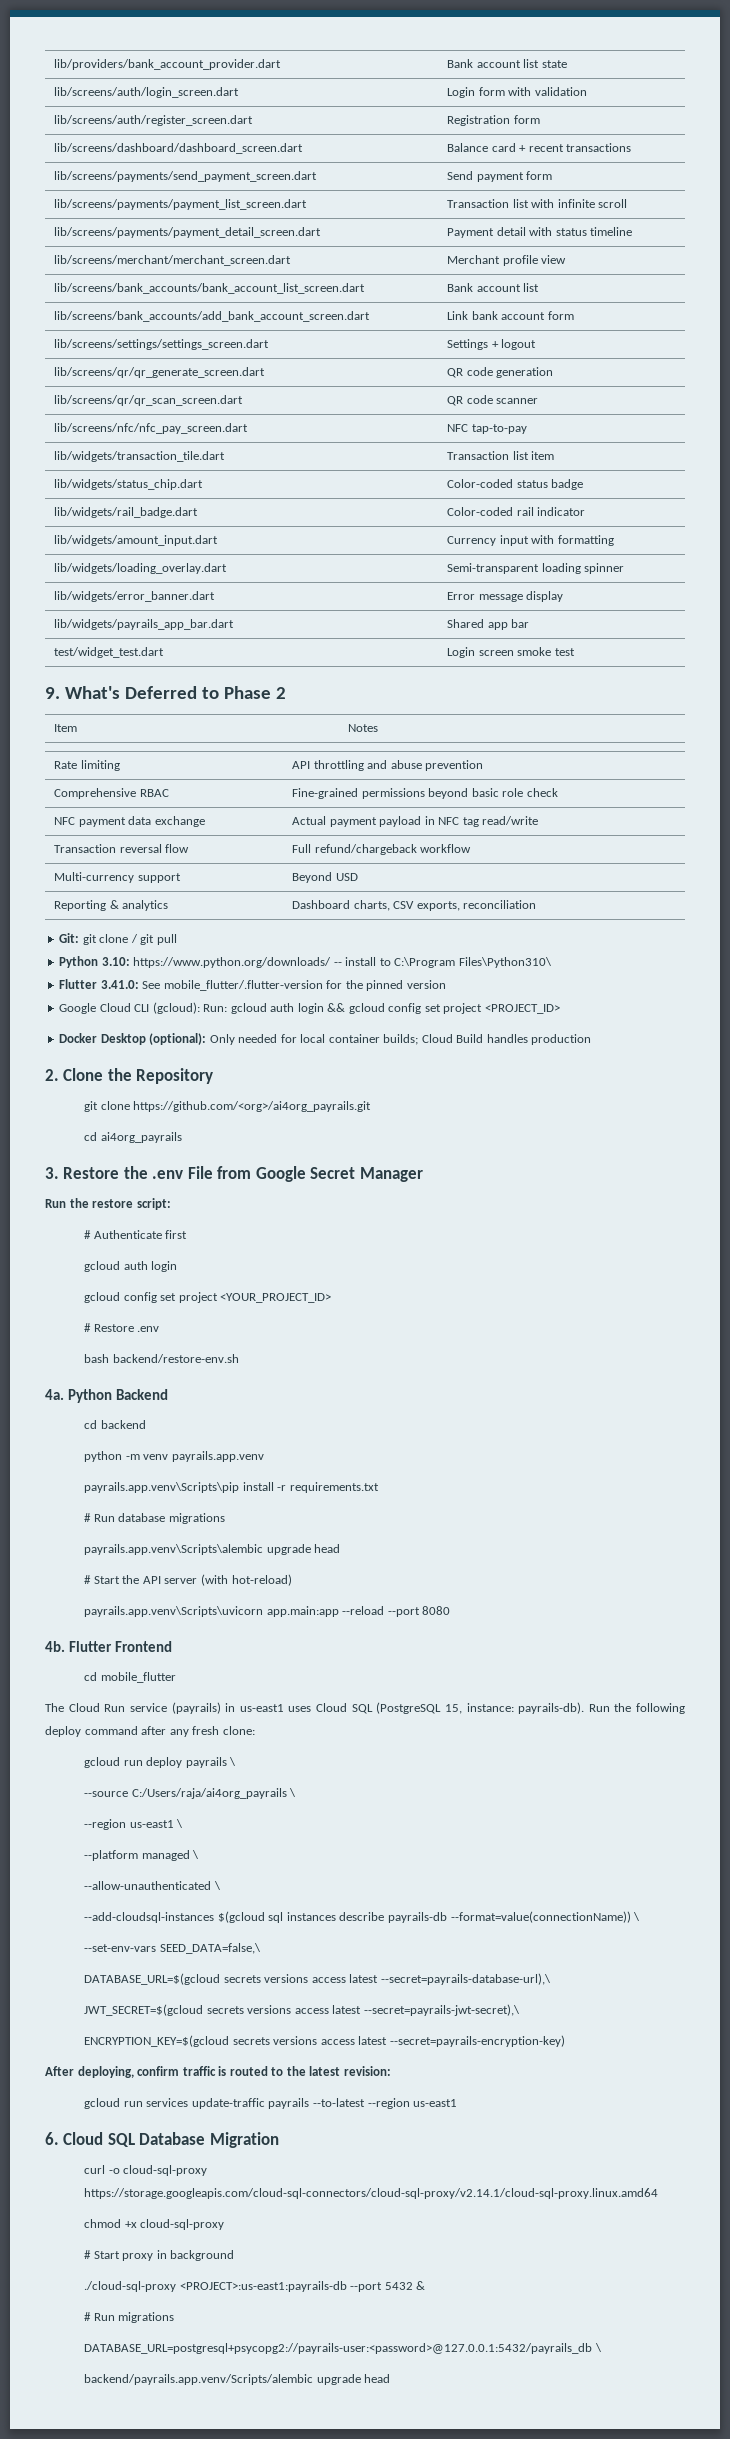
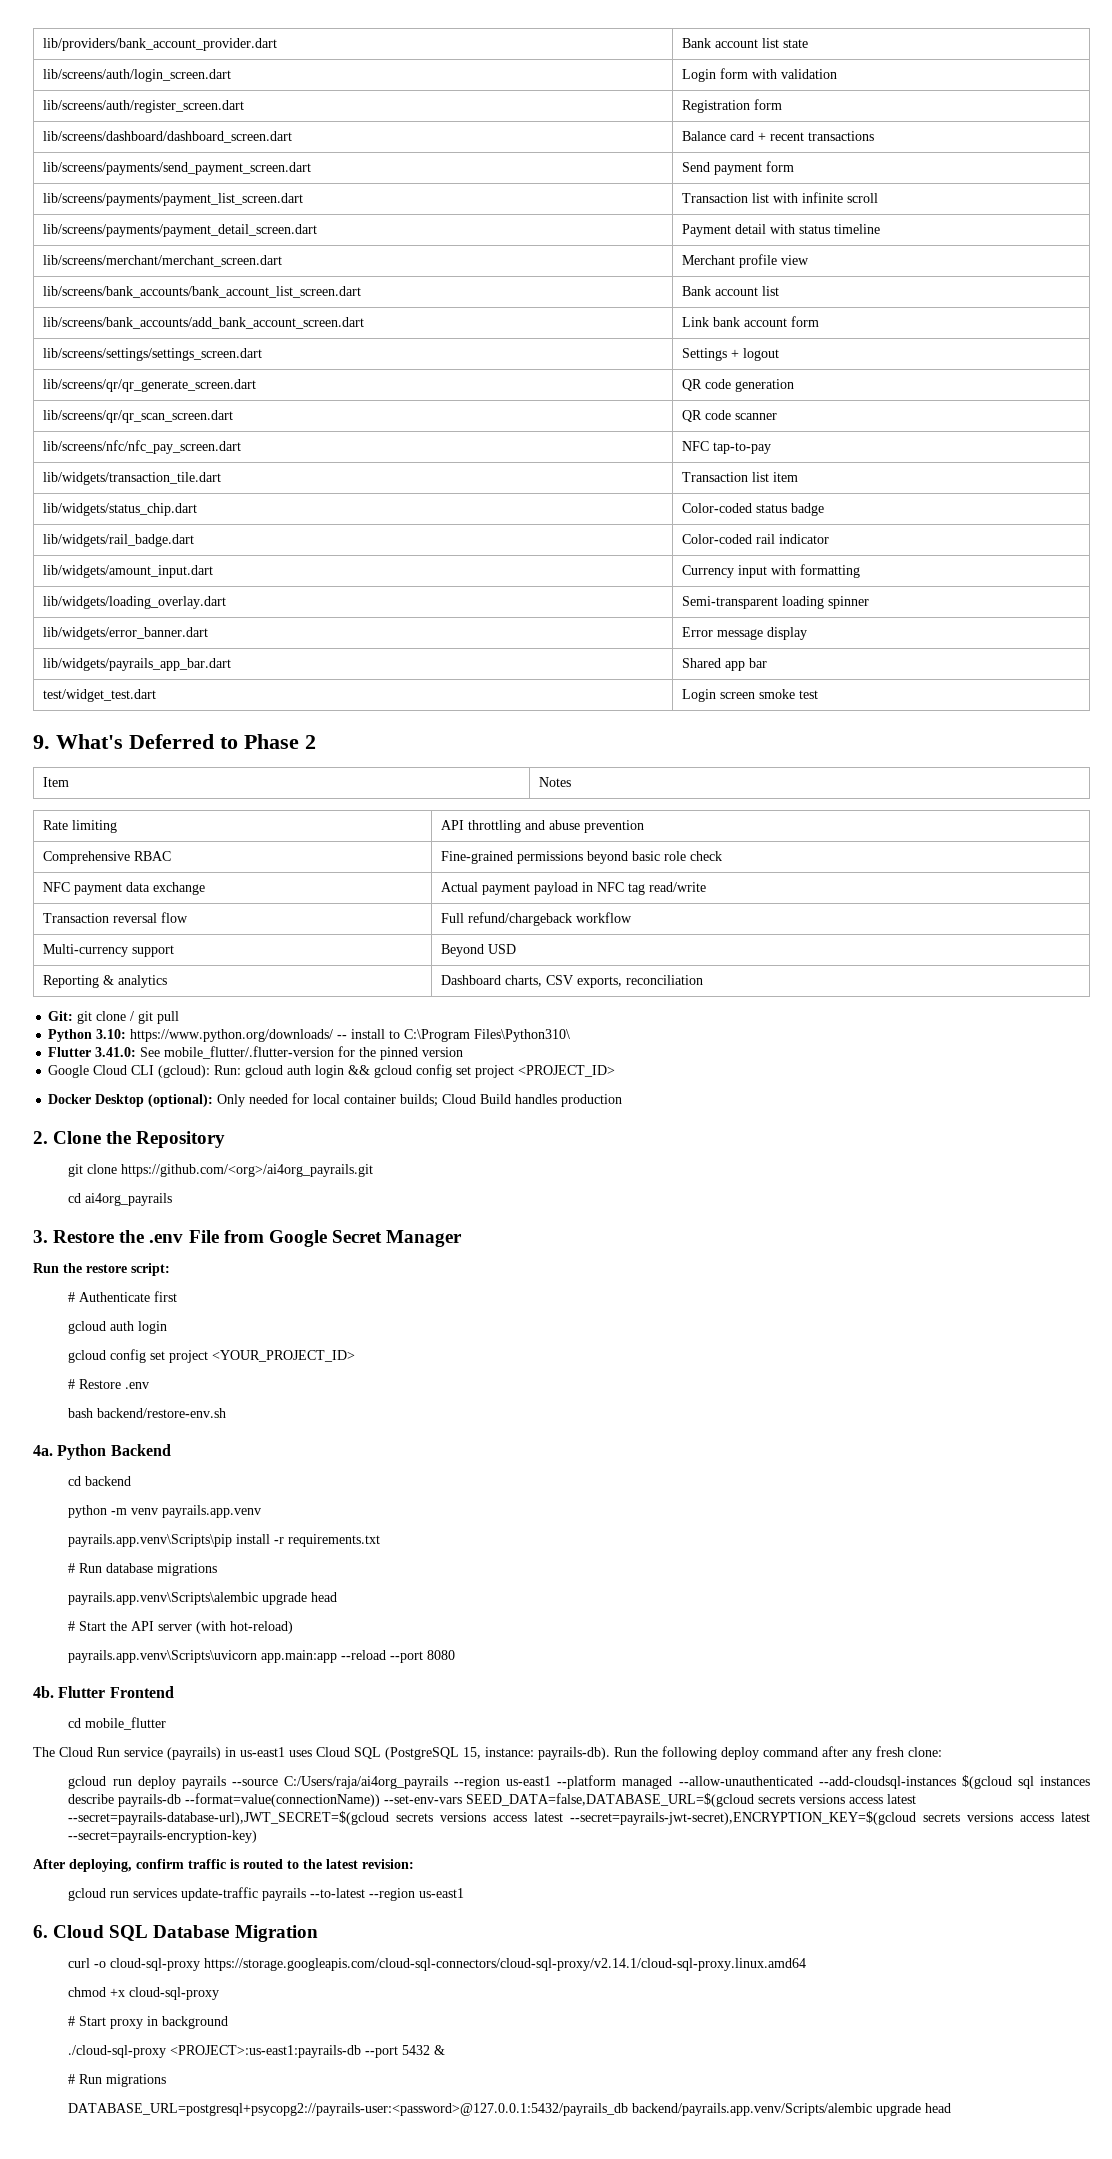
[229,1757,237,1766] \ // -> (226, 1782) none
[289,1788,297,1797] [84,1819,184,1830] \ // --region us-east1 \ // -> [454,1776,552,1789] --region us-east1
[192,1850,200,1859] [84,1881,221,1890] \ // --allow-unauthenticated \ // -> [678,1776,813,1786] --allow-unauthenticated
[633,1912,641,1921] [84,1943,261,1954] [84,1973,551,1985] [84,2004,520,2016] [84,2035,230,2047] \ // --set-env-vars SEED_DATA=false,\ // DATABASE_URL=$(gcloud secrets versions access latest --secret=payrails-database-url),\ // JWT_SECRET=$(gcloud secrets versions access latest --secret=payrails-jwt-secret),\ // ENCRYPTION_KEY=$(gcloud -> [384,1793,917,1807] [68,1811,917,1825] --set-env-vars SEED_DATA=false,DATABASE_URL=$(gcloud secrets versions access latest --secret=payrails-database-url),JWT_SECRET=$(gcloud secrets versions access latest --secret=payrails-jwt-secret),ENCRYPTION_KEY=$(gcloud
[594,2343,602,2352] \ // -> (629, 2109) none

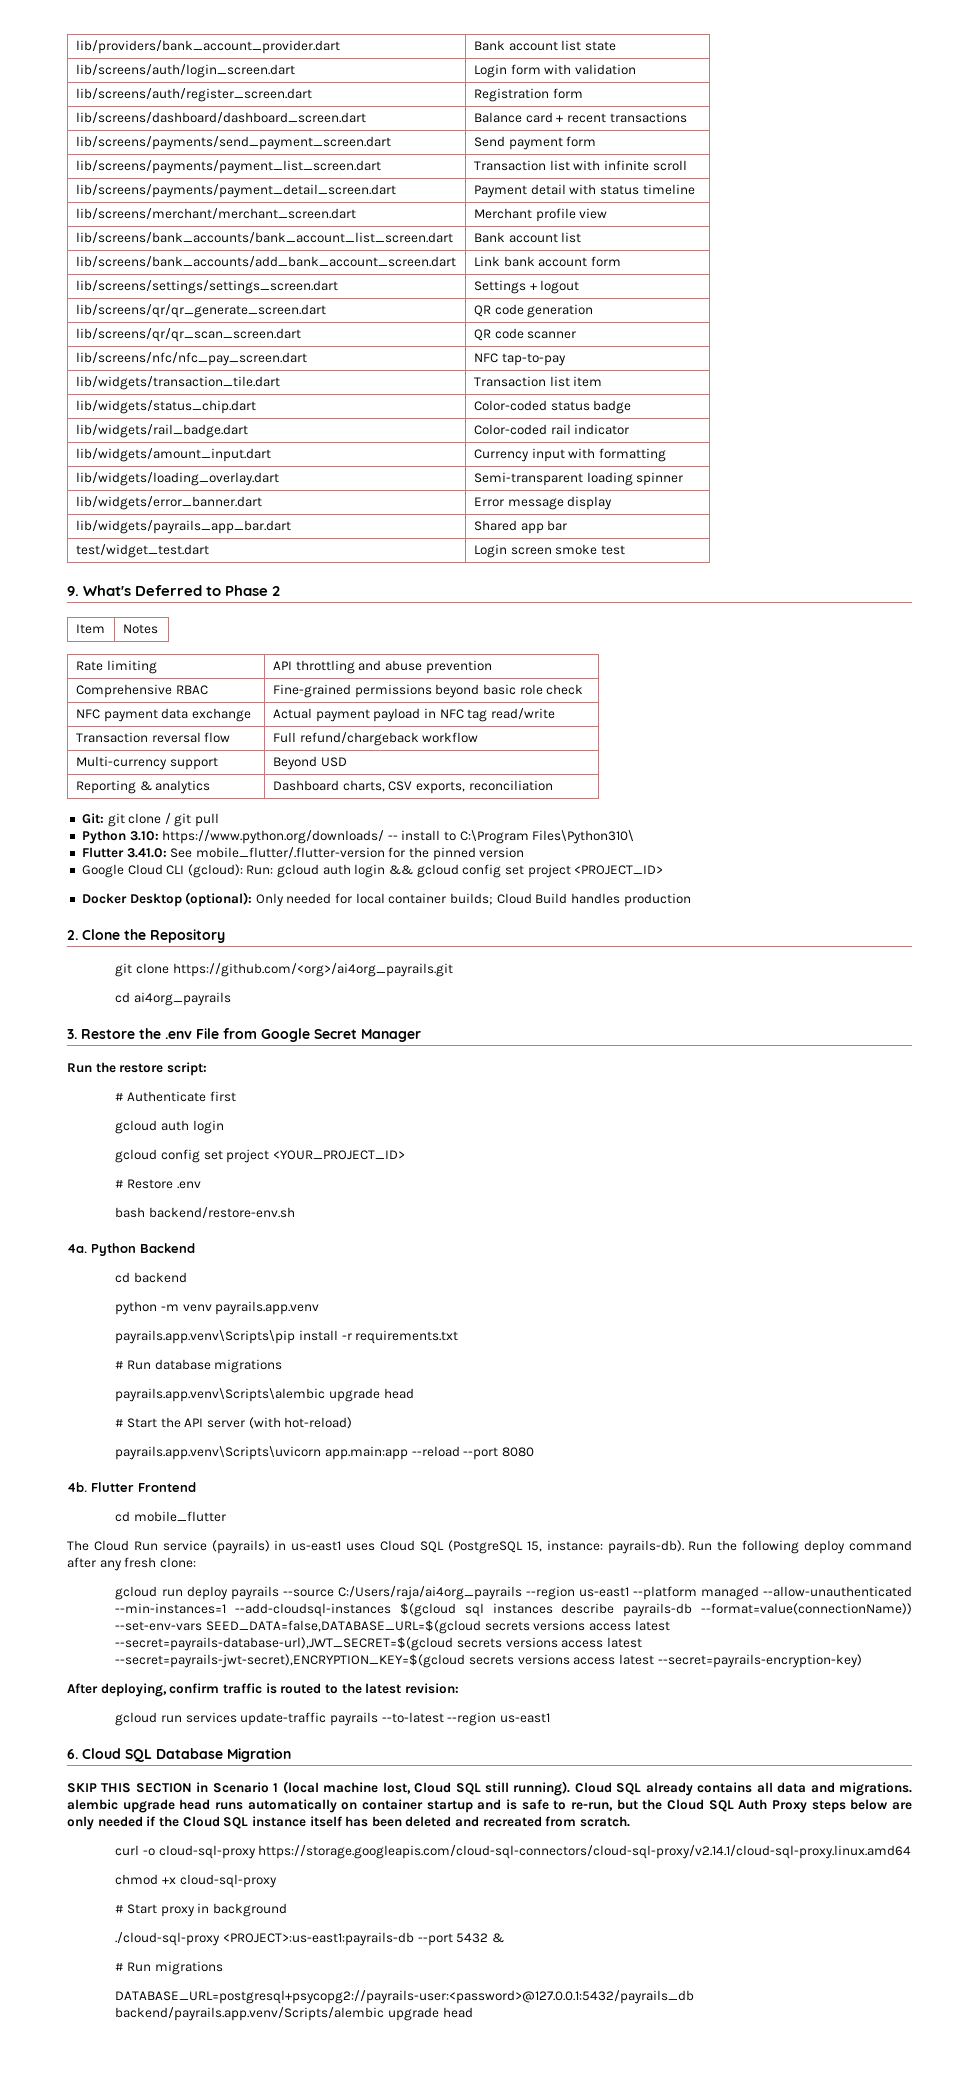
(813, 1781) none -> [115,1603,227,1614] --min-instances=1
(318, 1933) none -> [67,1781,913,1796] [67,1799,912,1813] [67,1816,631,1830] // SKIP THIS SECTION in Scenario 1 (local machine lost, Cloud SQL still running). Cloud SQL already contains all data and migrations. alembic upgrade head runs automatically on container startup and is safe to re-run, but the Cloud SQL Auth Proxy steps below are only needed if the Cloud SQL instance itself has been deleted and recreated from scratch.

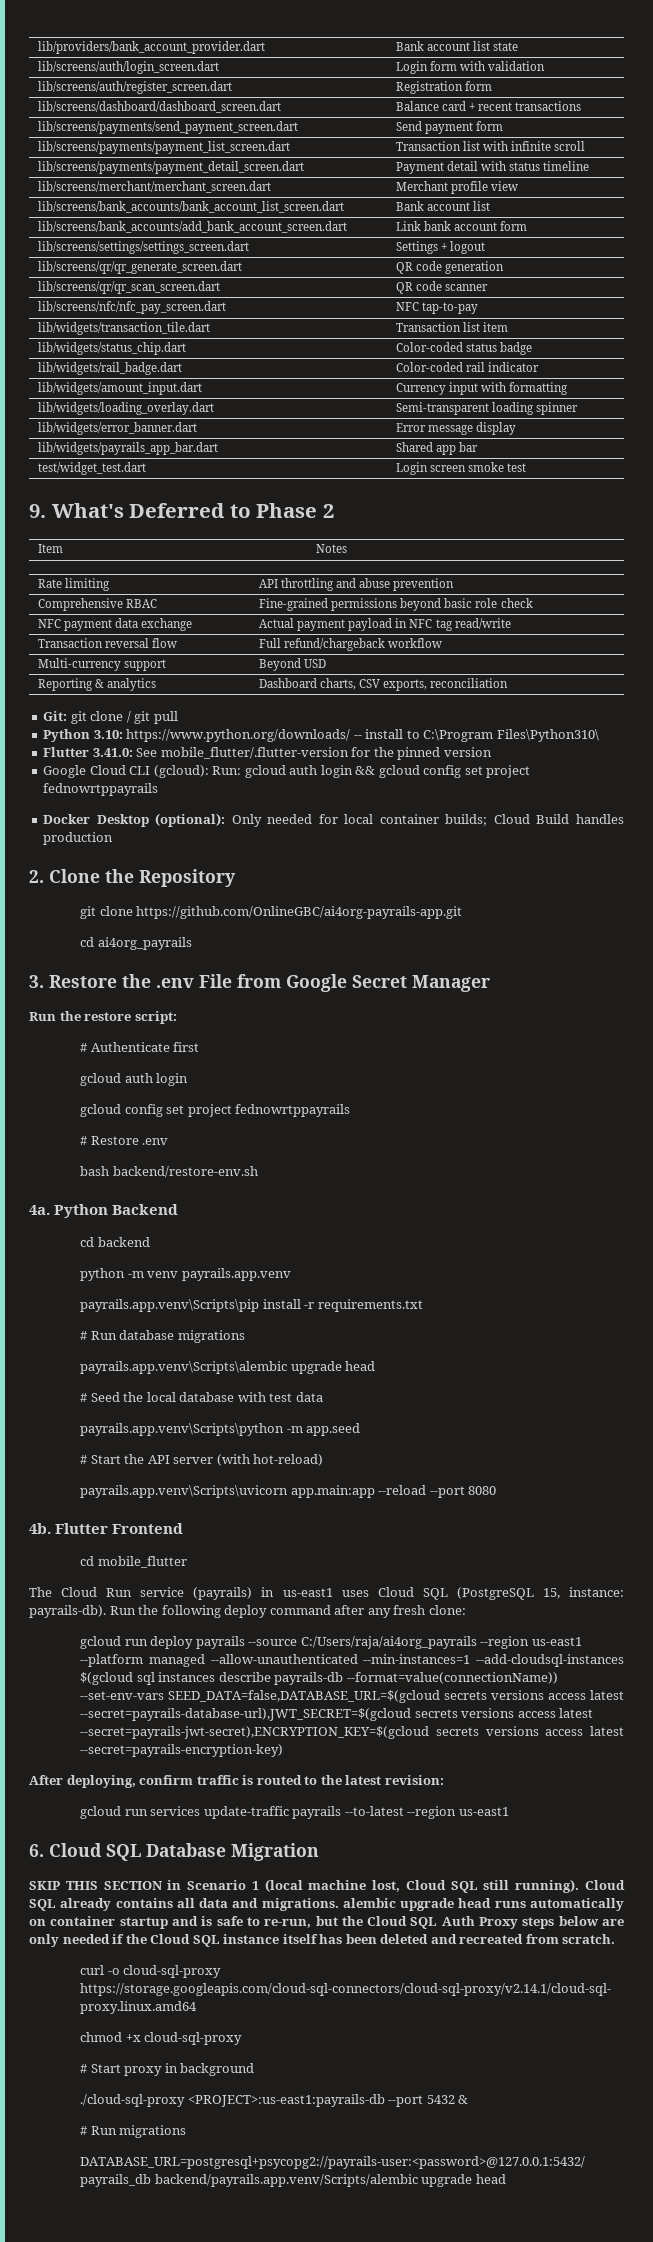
[574,865,664,875] <PROJECT_ID> -> [43,783,159,796] fednowrtppayrails
[172,963,453,977] https://github.com/<org>/ai4org_payrails.git -> [136,906,463,919] https://github.com/OnlineGBC/ai4org-payrails-app.git
[273,1150,406,1160] <YOUR_PROJECT_ID> -> [235,1104,351,1117] fednowrtppayrails
(414, 1393) none -> [80,1392,323,1402] [80,1423,361,1436] // # Seed the local database with test data // payrails.app.venv\Scripts\python -m app.seed

